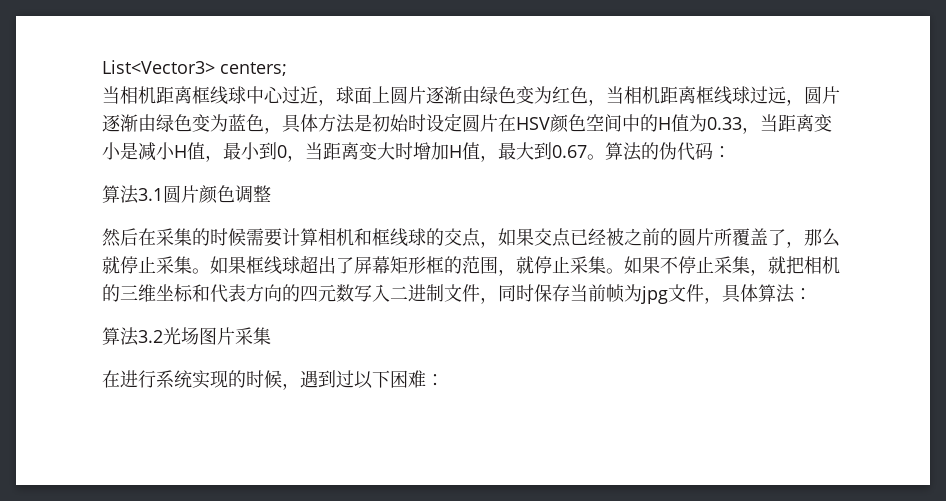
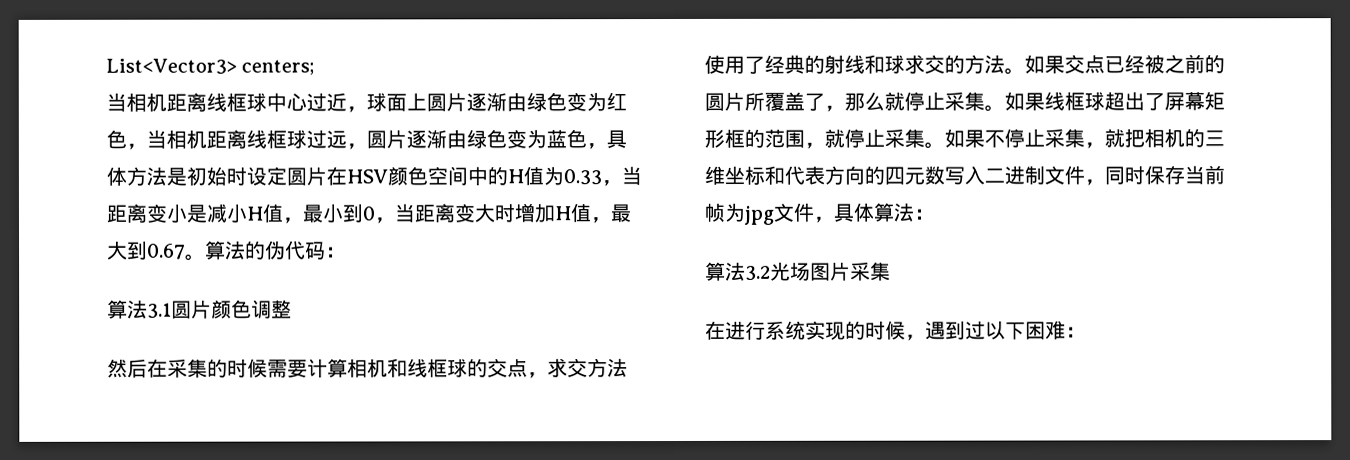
[192,86,228,105] 框线 -> [206,92,247,112] 线框
[696,86,732,105] 框线 -> [246,129,287,149] 线框
[372,228,408,247] 框线 -> [407,358,448,378] 线框
(498, 244) none -> [547,358,628,378] [704,54,1025,75] 求交方法使用了经典的射线和球求交的方法。
[246,256,282,275] 框线 -> [1044,91,1085,111] 线框

